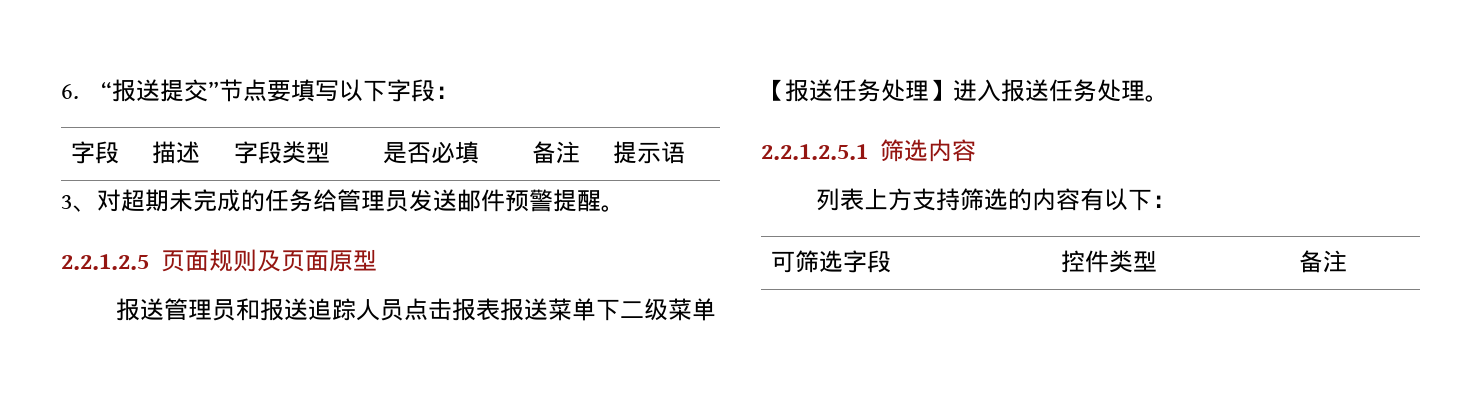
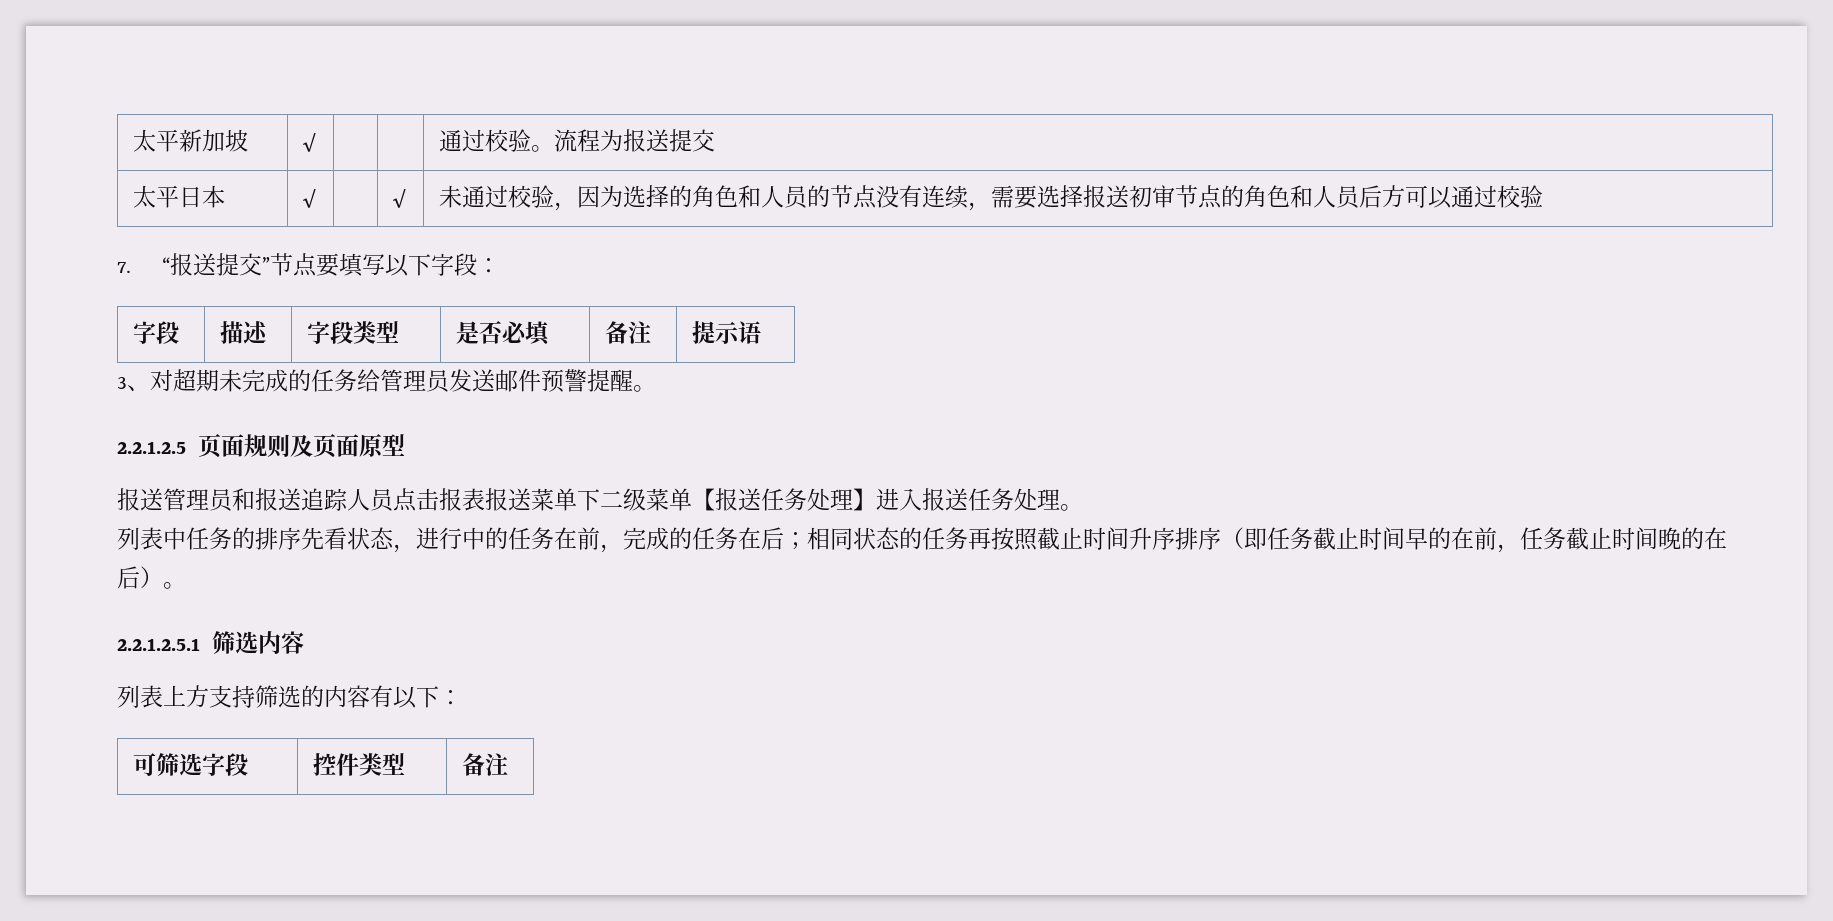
[61,84,79,99] 6. -> [132,129,248,152] [301,133,316,152] [438,129,715,152] [132,185,225,208] [301,189,316,208] [391,189,406,208] [438,185,1543,211] [117,262,131,273] 太平新加坡 | √ | | | 通过校验。流程为报送提交 // 太平日本 | √ | | √ | 未通过校验，因为选择的角色和人员的节点没有连续，需要选择报送初审节点的角色和人员后方可以通过校验 // 7.
(1169, 98) none -> [117,527,1727,553] [117,566,186,589] // 列表中任务的排序先看状态，进行中的任务在前，完成的任务在后；相同状态的任务再按照截止时间升序排序（即任务截止时间早的在前，任务截止时间晚的在后）。

